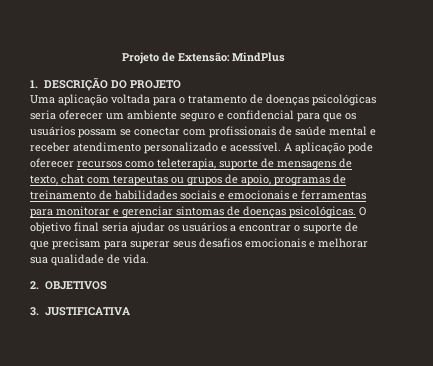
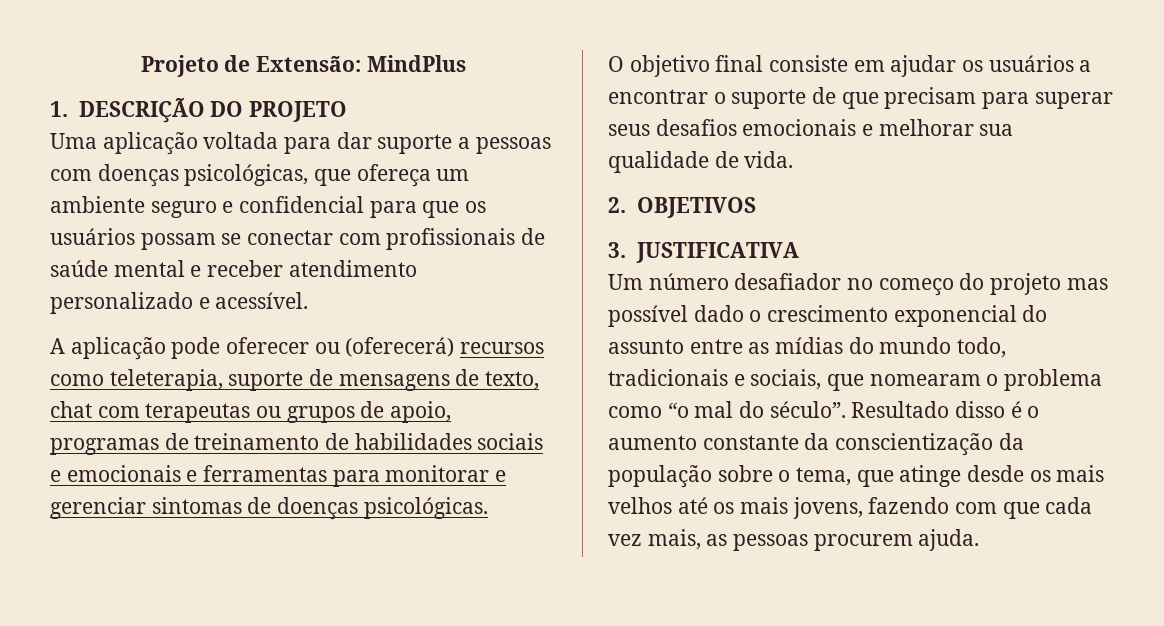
[179,94,376,106] [30,110,103,120] o tratamento de doenças psicológicas seria oferecer -> [336,132,551,154] [50,164,431,187] dar suporte a pessoas com doenças psicológicas, que ofereça
(281, 147) none -> (309, 300) //
(74, 163) none -> [314,337,455,357] ou (oferecerá)
(356, 212) none -> (488, 508) //
[102,222,128,232] seria -> [769,55,885,72] consiste em
(130, 311) none -> [608,273,1108,296] [608,305,1048,327] [608,337,1007,358] [608,369,1103,391] [608,401,1040,418] [608,433,1024,456] [608,465,1105,488] [608,497,1093,519] [608,529,980,551] // Um número desafiador no começo do projeto mas possível dado o crescimento exponencial do assunto entre as mídias do mundo todo, tradicionais e sociais, que nomearam o problema como “o mal do século”. Resultado disso é o aumento constante da conscientização da população sobre o tema, que atinge desde os mais velhos até os mais jovens, fazendo com que cada vez mais, as pessoas procurem ajuda.

